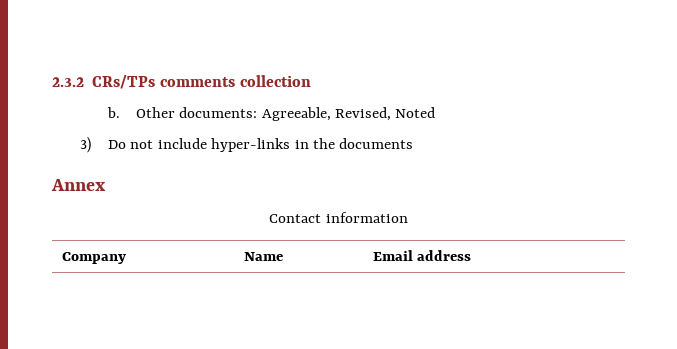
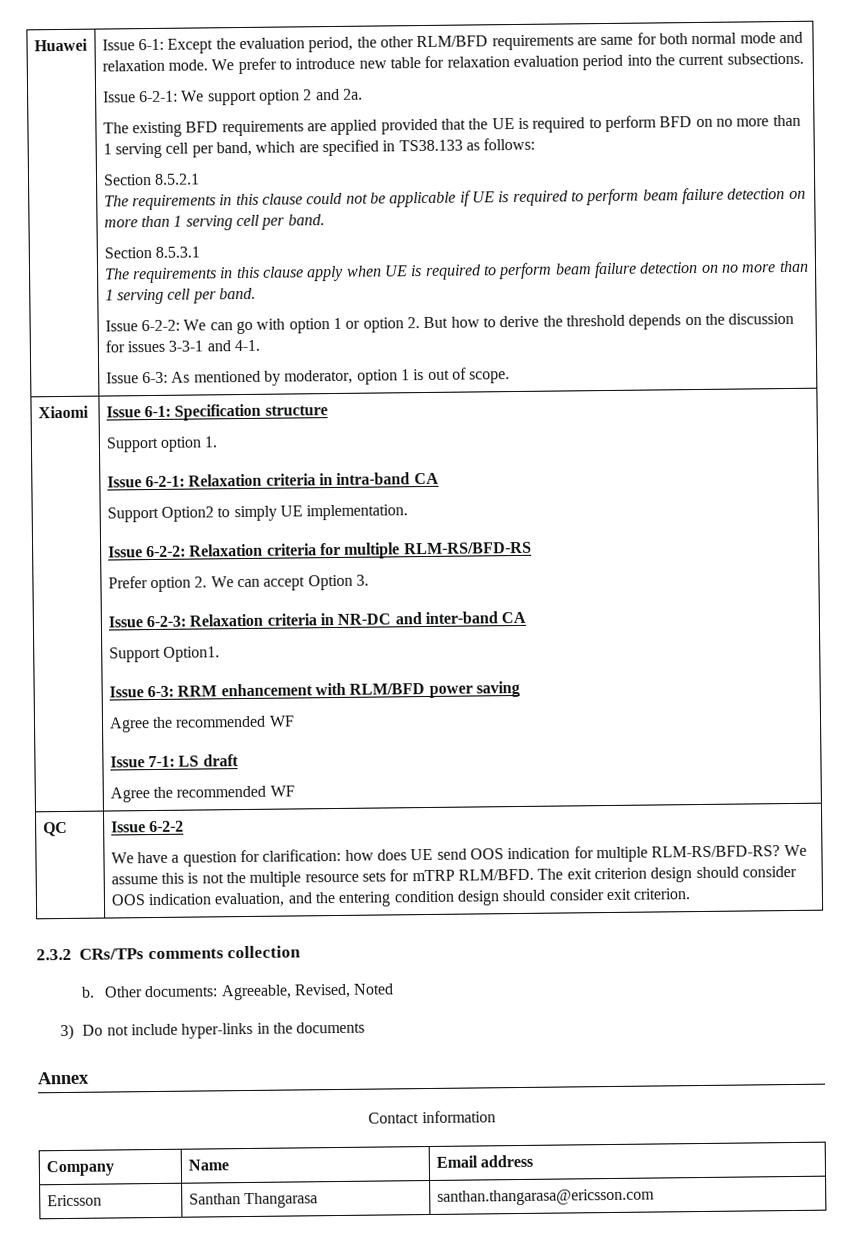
(52, 82) none -> [33,38,88,52] [101,31,803,54] [101,52,804,75] [102,88,364,106] [102,114,801,138] [102,137,536,159] [102,173,201,186] [103,187,806,211] [103,214,325,231] [103,246,201,259] [104,260,809,284] [104,287,257,305] [104,312,795,335] [104,339,261,353] [105,367,511,386] [37,405,89,419] [105,403,328,421] [105,436,218,453] [106,472,439,488] [106,504,409,523] [107,541,532,559] [107,574,370,593] [107,611,527,628] [108,646,221,663] [108,680,521,698] [108,715,295,733] [109,754,239,768] [109,785,295,803] [42,821,68,837] [110,820,185,833] [110,844,807,867] [110,865,797,887] [110,888,691,908] Huawei | Issue 6-1: Except the evaluation period, the other RLM/BFD requirements are same for both normal mode and relaxation mode. We prefer to introduce new table for relaxation evaluation period into the current subsections. // Issue 6-2-1: We support option 2 and 2a. // The existing BFD requirements are applied provided that the UE is required to perform BFD on no more than 1 serving cell per band, which are specified in TS38.133 as follows: // Section 8.5.2.1 // The requirements in this clause could not be applicable if UE is required to perform beam failure detection on more than 1 serving cell per band. // Section 8.5.3.1 // The requirements in this clause apply when UE is required to perform beam failure detection on no more than 1 serving cell per band. // Issue 6-2-2: We can go with option 1 or option 2. But how to derive the threshold depends on the discussion for issues 3-3-1 and 4-1. // Issue 6-3: As mentioned by moderator, option 1 is out of scope. // Xiaomi | Issue 6-1: Specification structure // Support option 1. // Issue 6-2-1: Relaxation criteria in intra-band CA // Support Option2 to simply UE implementation. // Issue 6-2-2: Relaxation criteria for multiple RLM-RS/BFD-RS // Prefer option 2. We can accept Option 3. // Issue 6-2-3: Relaxation criteria in NR-DC and inter-band CA // Support Option1. // Issue 6-3: RRM enhancement with RLM/BFD power saving // Agree the recommended WF // Issue 7-1: LS draft // Agree the recommended WF // QC | Issue 6-2-2 // We have a question for clarification: how does UE send OOS indication for multiple RLM-RS/BFD-RS? We assume this is not the multiple resource sets for mTRP RLM/BFD. The exit criterion design should consider OOS indication evaluation, and the entering condition design should consider exit criterion. //
(472, 255) none -> [46,1194,102,1207] [188,1192,319,1209] [436,1188,655,1206] // Ericsson | Santhan Thangarasa | santhan.thangarasa@ericsson.com

